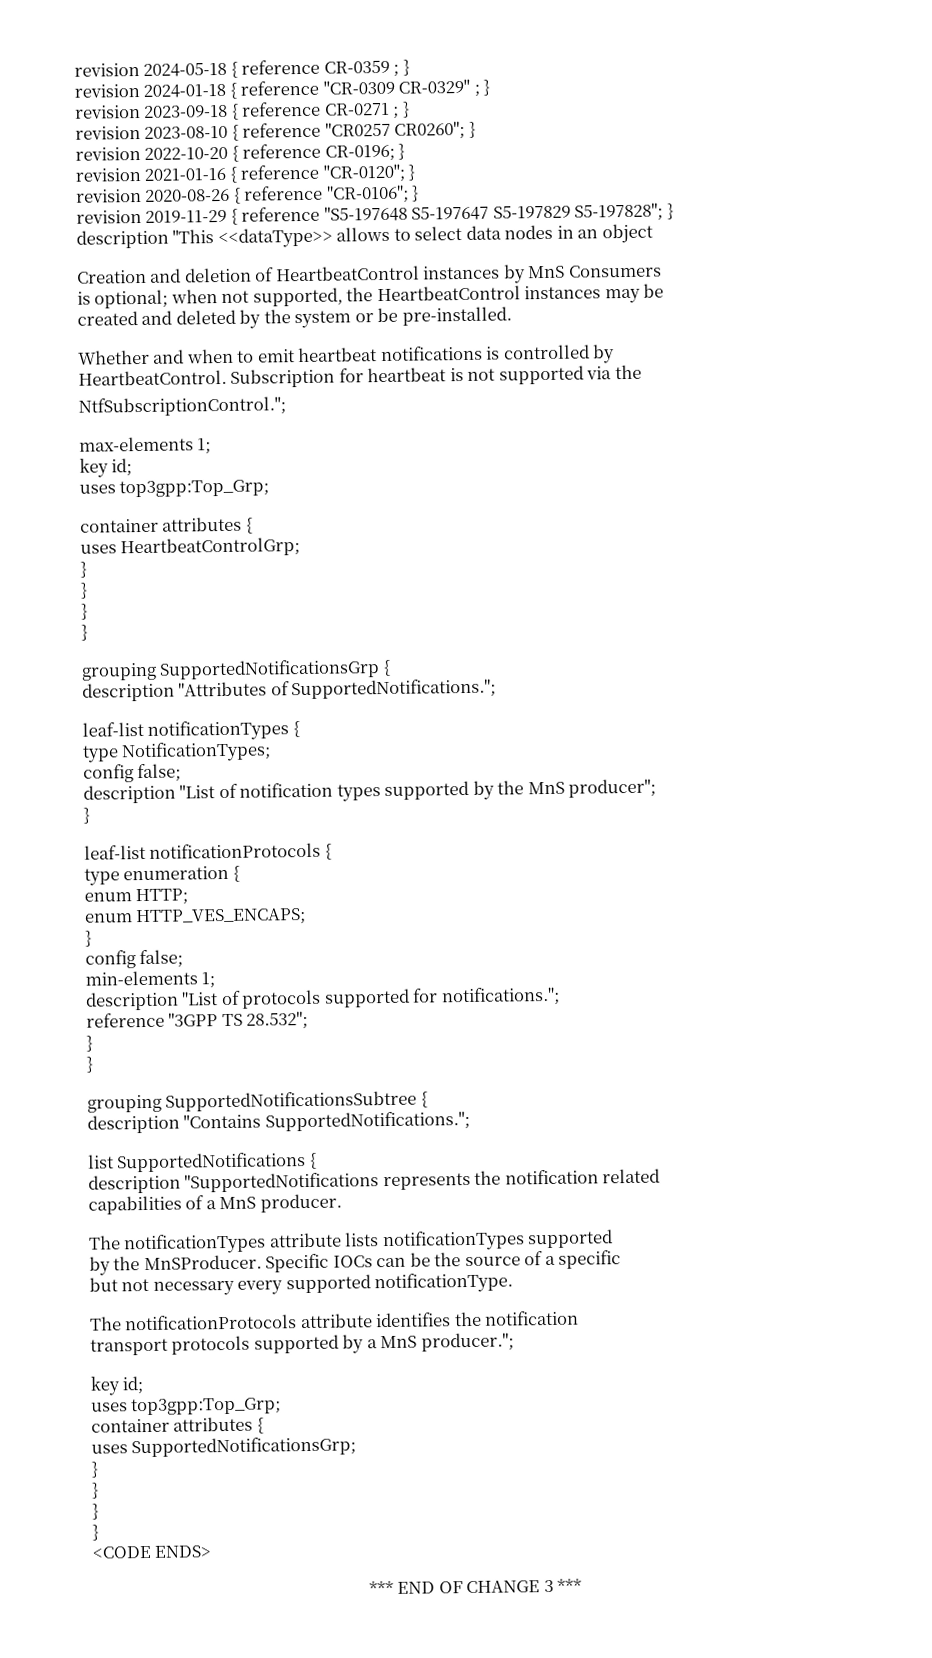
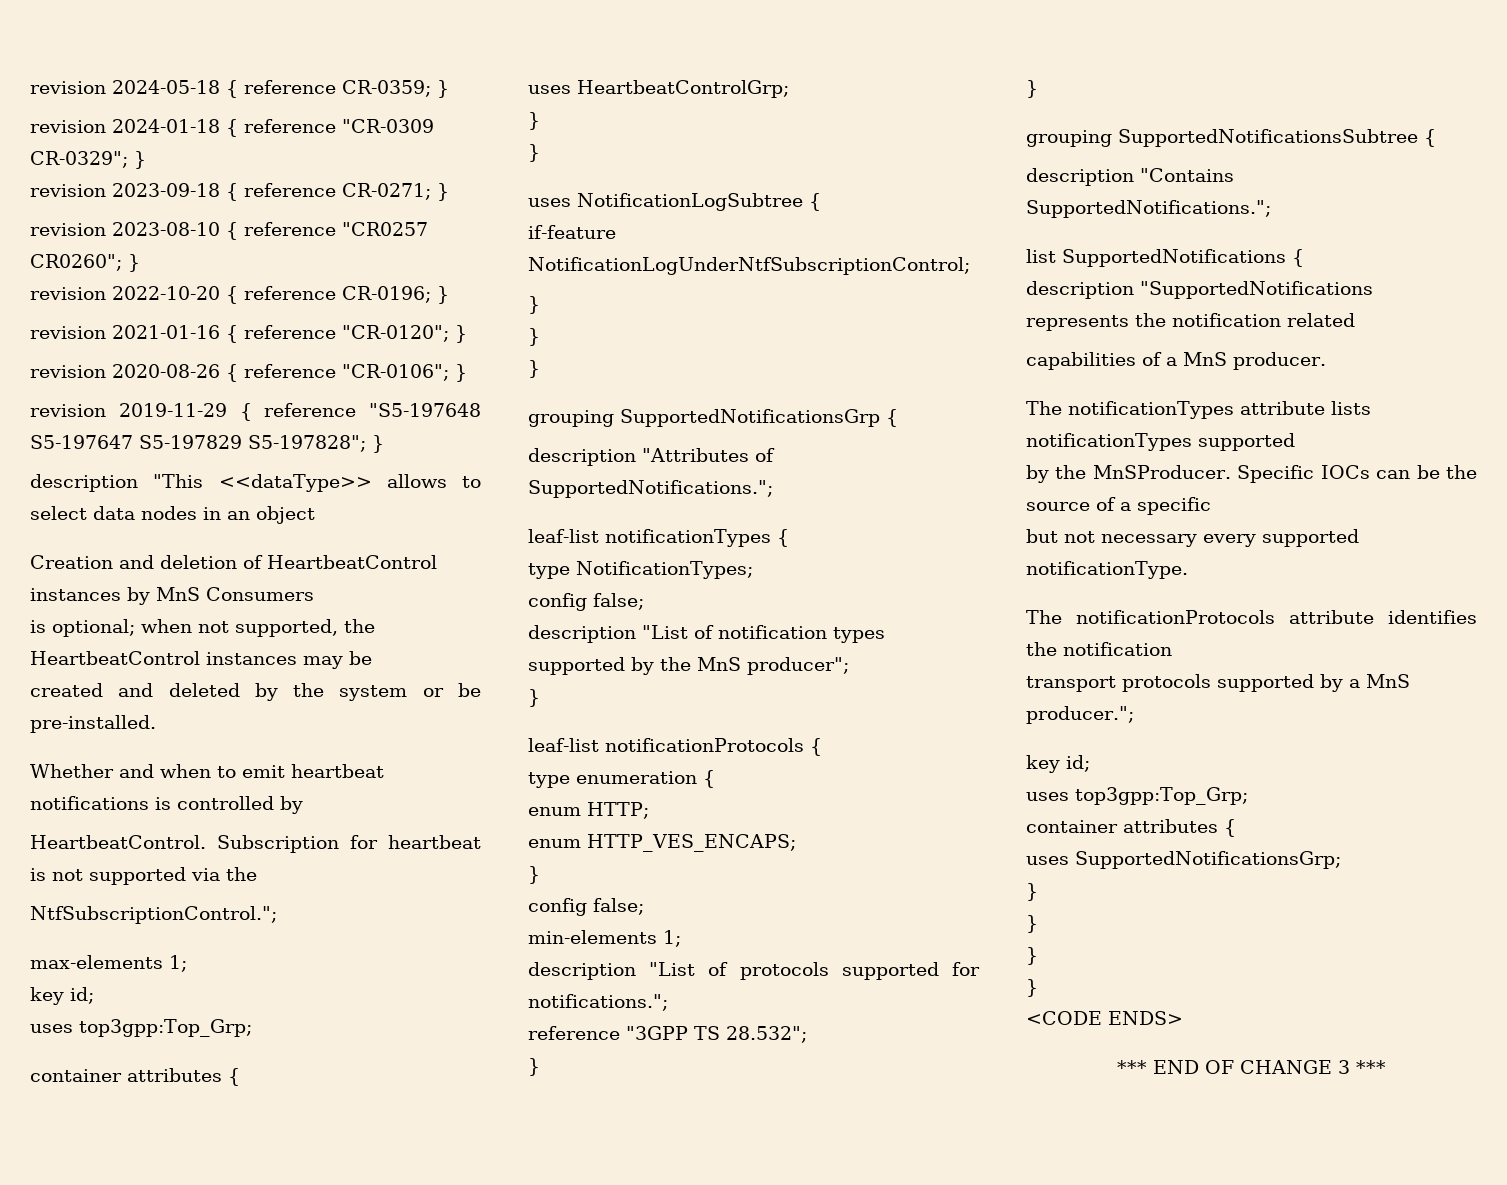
[323,59,400,77] CR-0359 ; -> [342,80,431,97] CR-0359;
[398,78,480,97] CR-0329" ; -> [30,151,128,168] CR-0329";
[324,102,400,119] CR-0271 ; -> [342,183,431,200] CR-0271;
(88, 590) none -> [528,193,821,211] [528,225,616,239] [528,257,970,275] [528,296,540,314] // uses NotificationLogSubtree { // if-feature NotificationLogUnderNtfSubscriptionControl; // }

